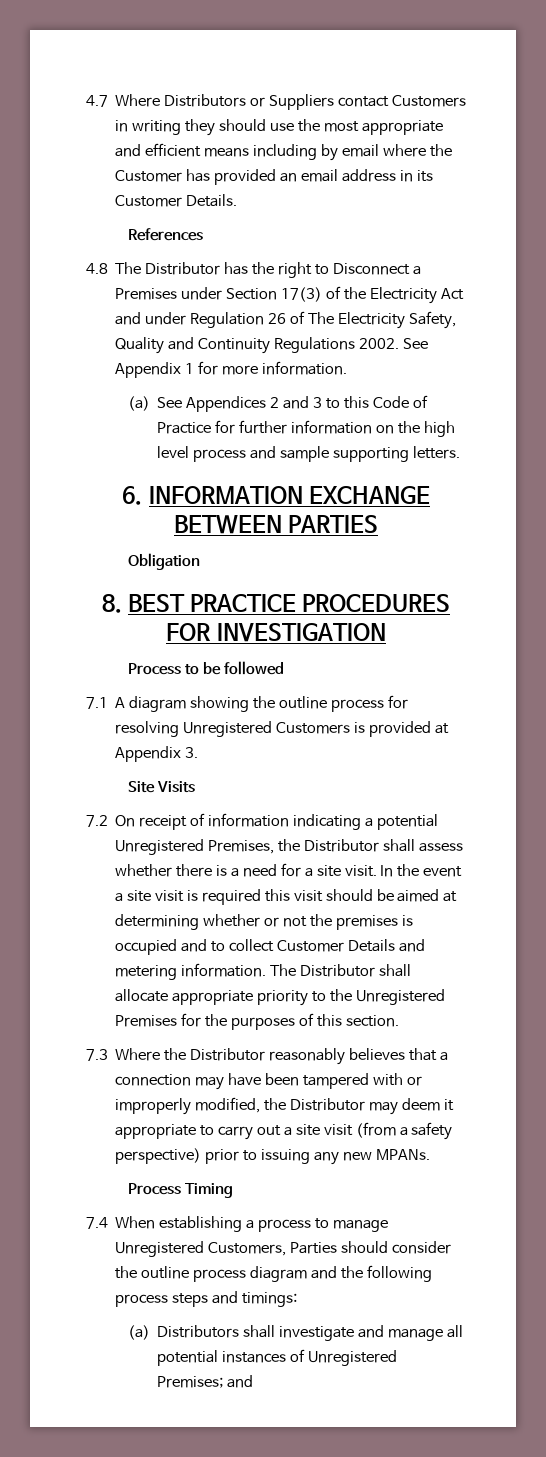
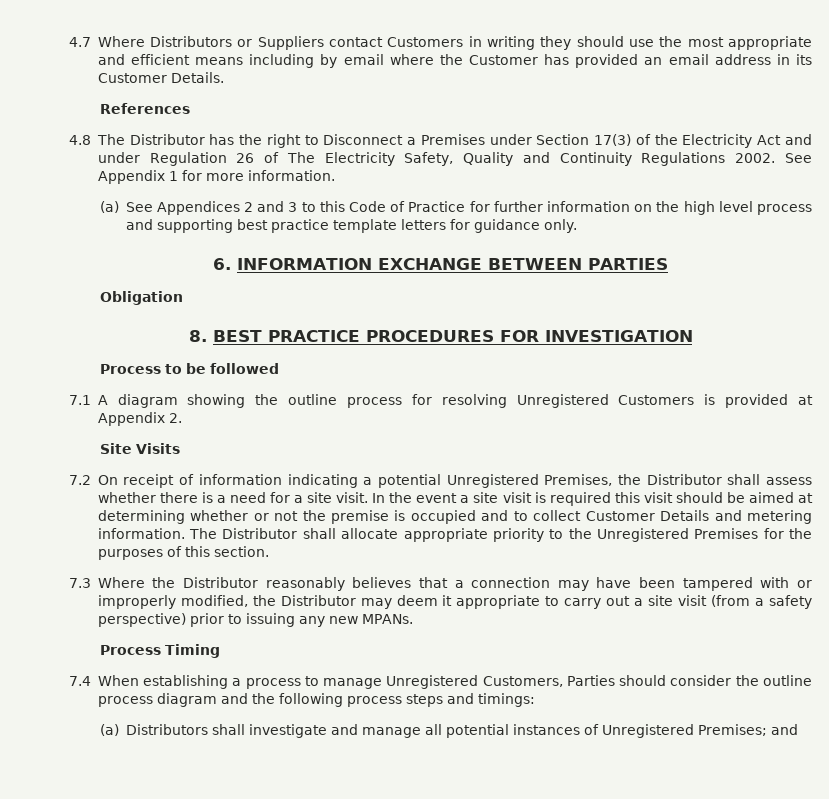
[280,446,460,462] sample supporting letters. -> [156,219,578,233] supporting best practice template letters for guidance only.
[185,747,199,758] 3. -> [168,413,182,423] 2.
[335,915,398,930] premises -> [330,510,389,524] premise

